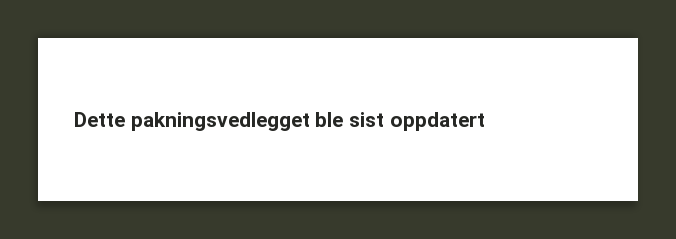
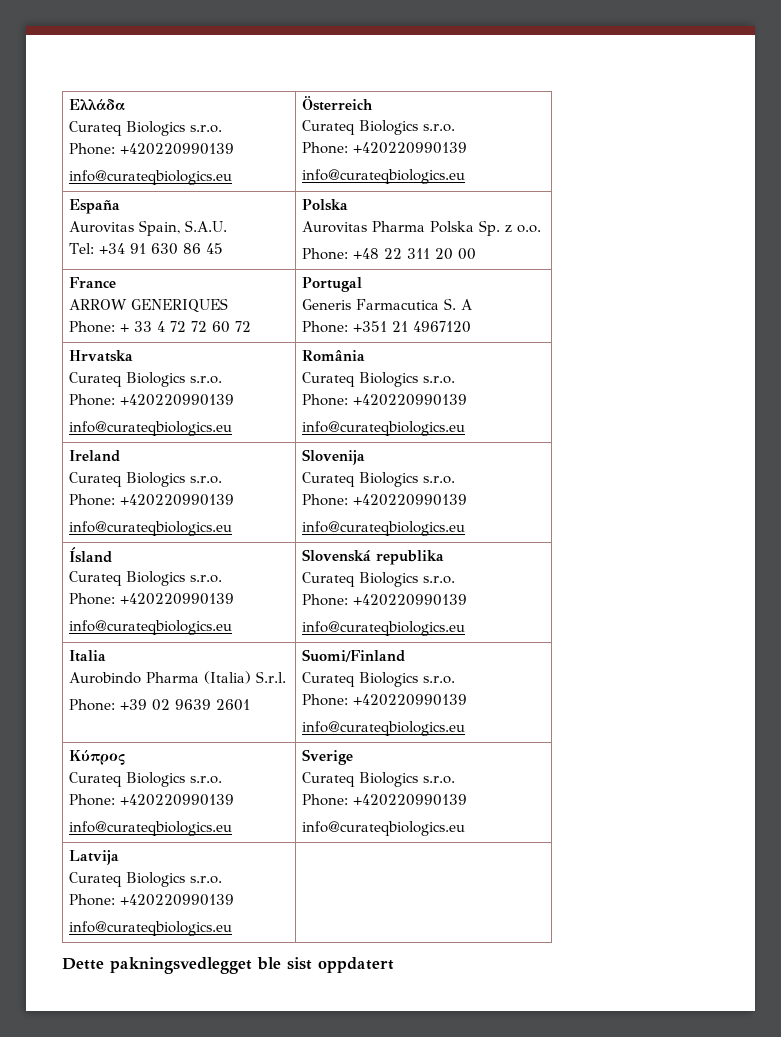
(74, 119) none -> [69,99,126,110] [69,121,223,136] [69,143,235,155] [69,170,233,185] [302,96,374,111] [302,120,456,135] [302,142,468,154] [302,169,466,184] [69,199,121,214] [69,220,228,236] [69,243,224,255] [302,199,349,211] [302,220,542,236] [302,248,477,260] [69,277,117,288] [69,298,229,313] [69,321,252,333] [302,277,363,292] [302,298,473,310] [302,321,472,333] [69,350,134,362] [69,372,223,387] [69,394,235,406] [69,421,233,436] [302,350,366,361] [302,372,456,387] [302,394,468,406] [302,421,466,436] [69,450,121,462] [69,472,223,487] [69,494,235,506] [69,521,233,536] [302,449,366,465] [302,472,456,487] [302,494,468,506] [302,521,466,536] [69,547,113,563] [69,571,223,586] [69,593,235,605] [69,620,233,635] [302,549,445,565] [302,572,456,587] [302,594,468,606] [302,621,466,636] [69,650,107,662] [69,671,287,684] [69,699,251,711] [302,649,406,662] [302,672,456,687] [302,694,468,706] [302,721,466,736] [69,750,126,765] [69,772,223,787] [69,794,235,806] [69,821,233,836] [302,749,354,765] [302,772,456,787] [302,794,468,806] [302,821,466,836] [69,850,120,865] [69,872,223,887] [69,894,235,906] [69,921,233,936] Ελλάδα // Curateq Biologics s.r.o. // Phone: +420220990139 // info@curateqbiologics.eu | Österreich // Curateq Biologics s.r.o. // Phone: +420220990139 // info@curateqbiologics.eu // España // Aurovitas Spain, S.A.U. // Tel: +34 91 630 86 45 | Polska // Aurovitas Pharma Polska Sp. z o.o. // Phone: +48 22 311 20 00 // France // ARROW GENERIQUES // Phone: + 33 4 72 72 60 72 | Portugal // Generis Farmacutica S. A // Phone: +351 21 4967120 // Hrvatska // Curateq Biologics s.r.o. // Phone: +420220990139 // info@curateqbiologics.eu | România // Curateq Biologics s.r.o. // Phone: +420220990139 // info@curateqbiologics.eu // Ireland // Curateq Biologics s.r.o. // Phone: +420220990139 // info@curateqbiologics.eu | Slovenija // Curateq Biologics s.r.o. // Phone: +420220990139 // info@curateqbiologics.eu // Ísland // Curateq Biologics s.r.o. // Phone: +420220990139 // info@curateqbiologics.eu | Slovenská republika // Curateq Biologics s.r.o. // Phone: +420220990139 // info@curateqbiologics.eu // Italia // Aurobindo Pharma (Italia) S.r.l. // Phone: +39 02 9639 2601 | Suomi/Finland // Curateq Biologics s.r.o. // Phone: +420220990139 // info@curateqbiologics.eu // Κύπρος // Curateq Biologics s.r.o. // Phone: +420220990139 // info@curateqbiologics.eu | Sverige // Curateq Biologics s.r.o. // Phone: +420220990139 // info@curateqbiologics.eu // Latvija // Curateq Biologics s.r.o. // Phone: +420220990139 // info@curateqbiologics.eu | //

